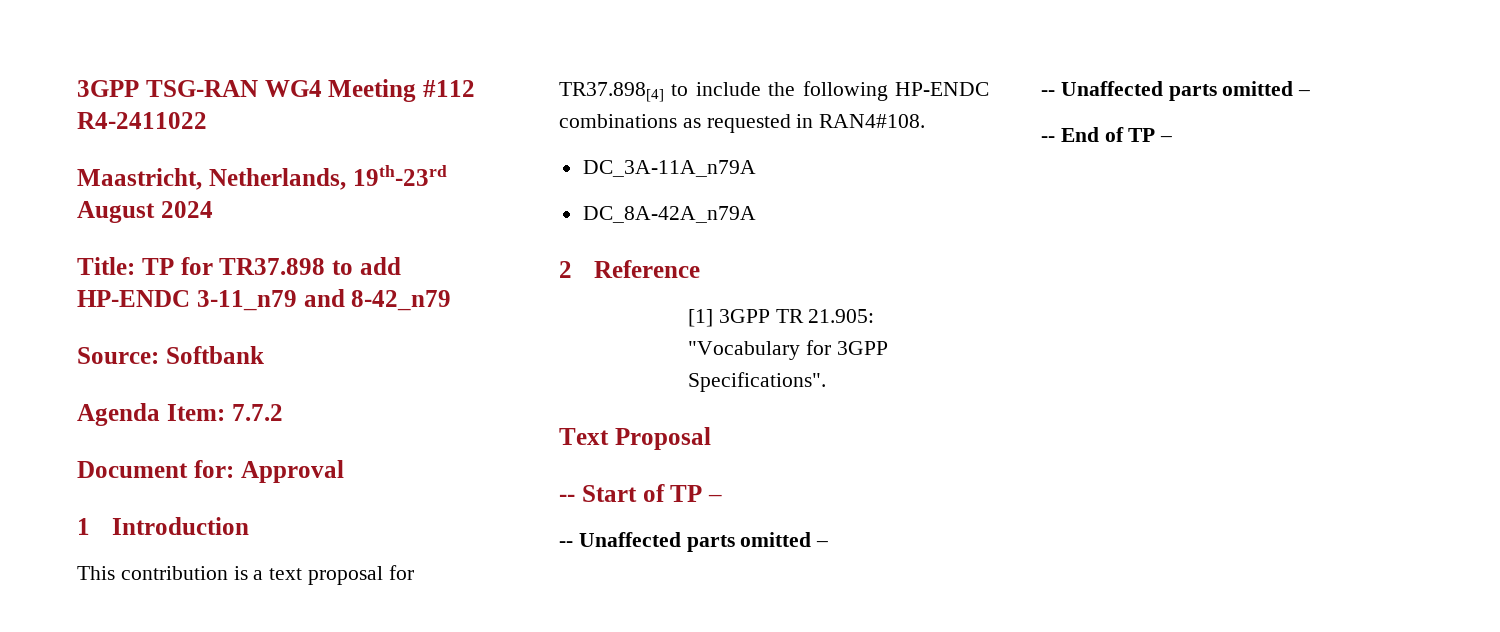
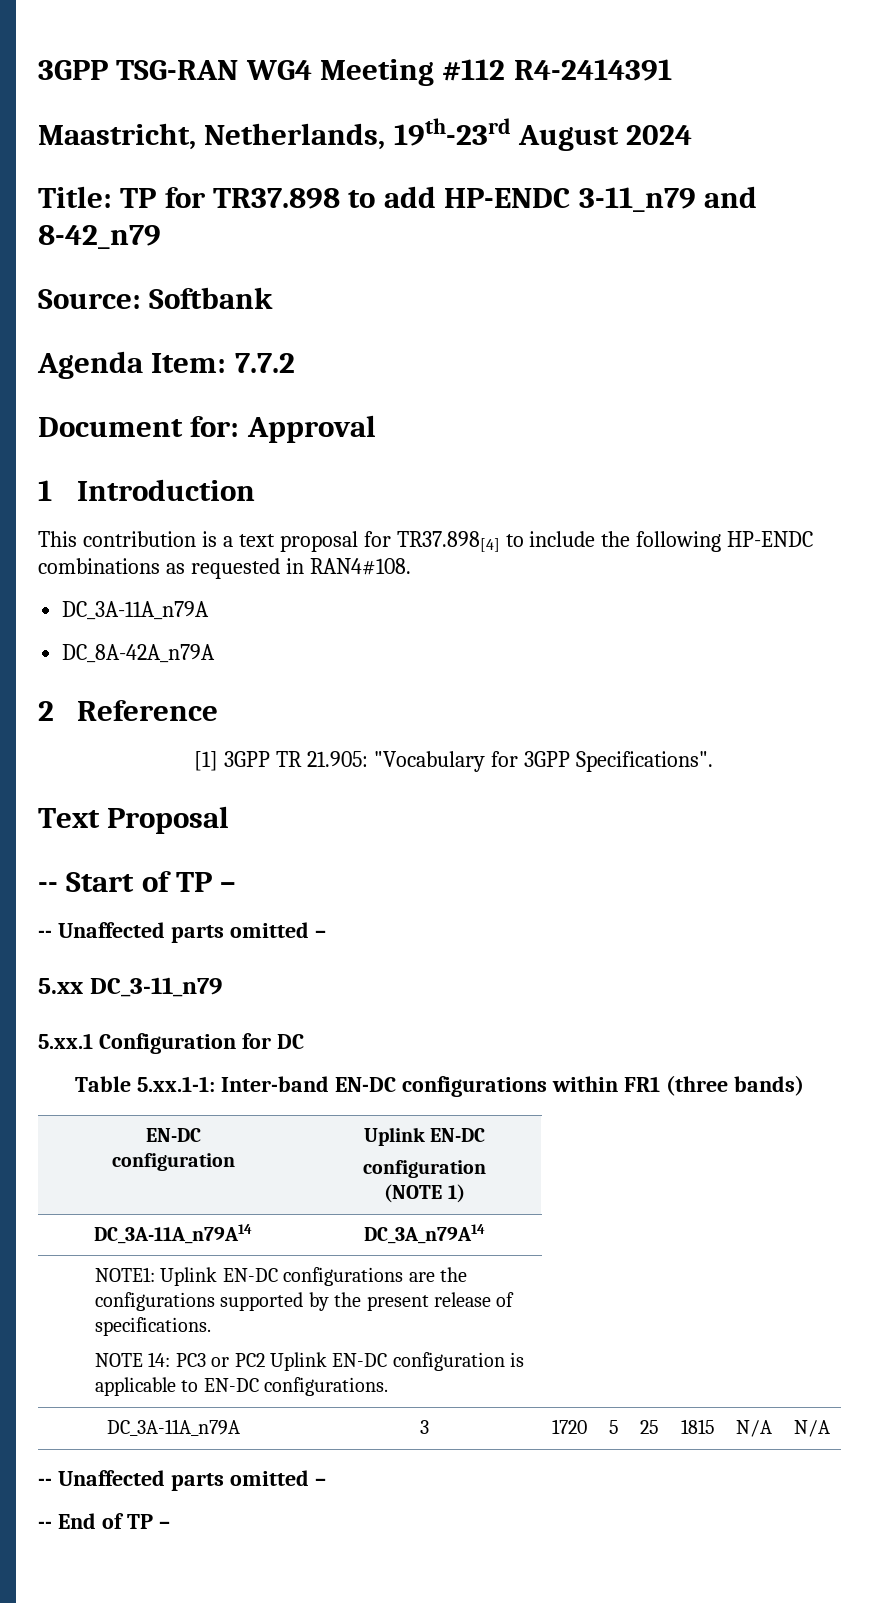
[77,112,207,129] R4-2411022 -> [513,59,672,81] R4-2414391
(829, 544) none -> [38,977,222,997] [38,1033,304,1054] [75,1075,804,1097] [145,1128,201,1142] [111,1153,235,1171] [363,1127,486,1146] [363,1160,486,1178] [384,1184,465,1203] [94,1224,252,1244] [364,1224,485,1244] [95,1267,468,1286] [95,1292,515,1311] [95,1317,212,1336] [95,1352,525,1371] [95,1377,389,1396] [106,1419,240,1436] [420,1420,429,1434] [552,1419,587,1434] [608,1420,619,1434] [640,1420,659,1434] [680,1419,715,1434] [736,1420,772,1437] [793,1420,830,1437] // 5.xx DC_3-11_n79 // 5.xx.1 Configuration for DC // Table 5.xx.1-1: Inter-band EN-DC configurations within FR1 (three bands) // EN-DC // configuration | Uplink EN-DC // configuration // (NOTE 1) // DC_3A-11A_n79A14 | DC_3A_n79A14 // NOTE1: Uplink EN-DC configurations are the configurations supported by the present release of specifications. // NOTE 14: PC3 or PC2 Uplink EN-DC configuration is applicable to EN-DC configurations. // DC_3A-11A_n79A | 3 | 1720 | 5 | 25 | 1815 | N/A | N/A

